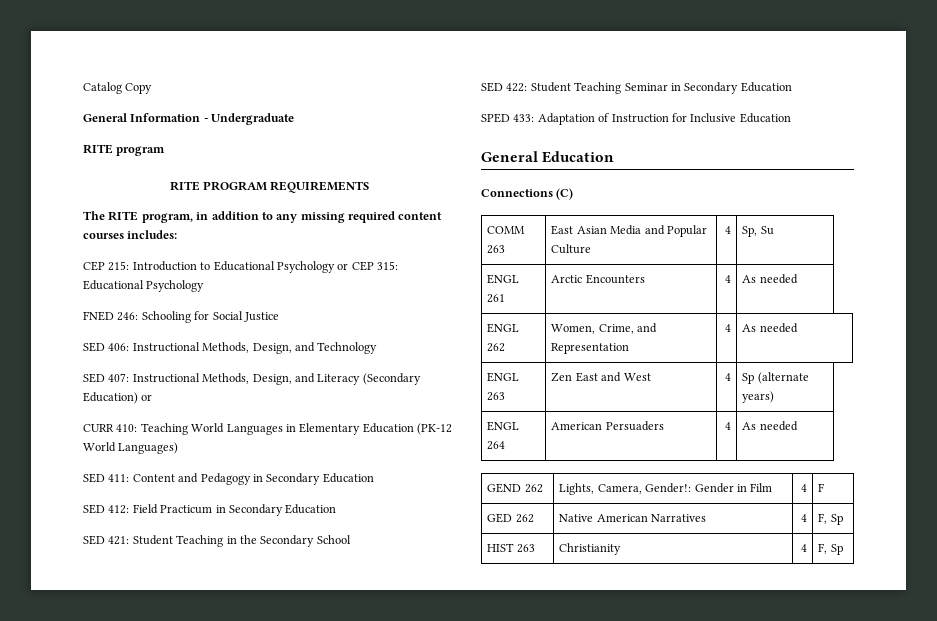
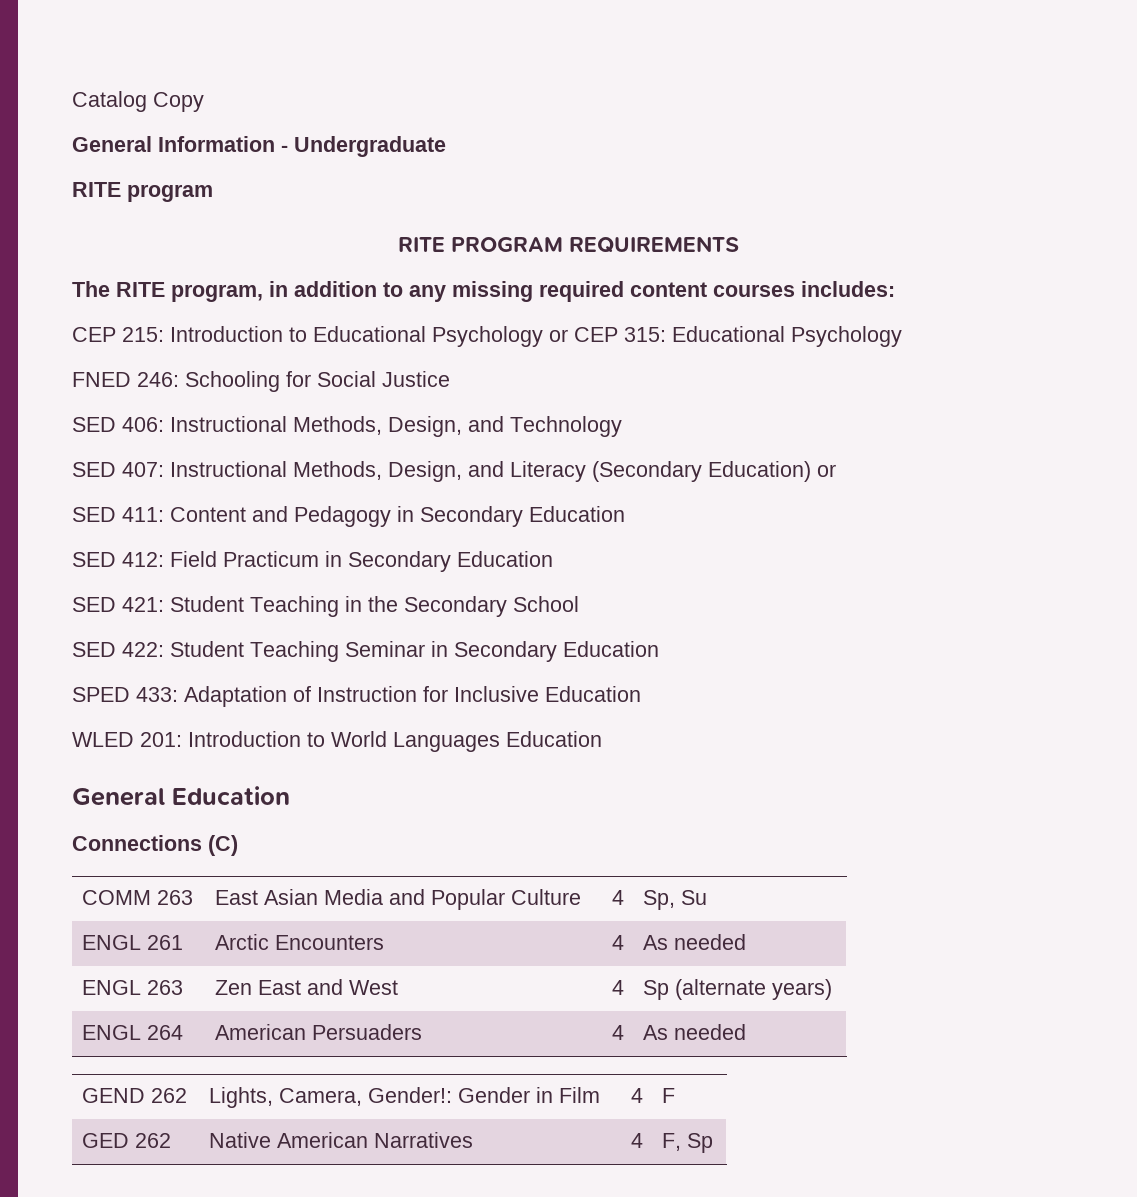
[83,423,452,435] [83,442,179,454] // CURR 410: Teaching World Languages in Elementary Education (PK-12 World Languages) -> (836, 470) none
(791, 118) none -> [72,731,602,752] // WLED 201: Introduction to World Languages Education
[487,323,520,333] [487,343,506,352] [551,323,658,334] [551,343,630,354] [724,324,731,332] [742,323,798,333] // ENGL 262 | Women, Crime, and Representation | 4 | As needed -> (747, 942) none
[487,543,535,553] [559,543,622,555] [800,544,807,552] [818,543,843,555] // HIST 263 | Christianity | 4 | F, Sp -> (714, 1143) none

